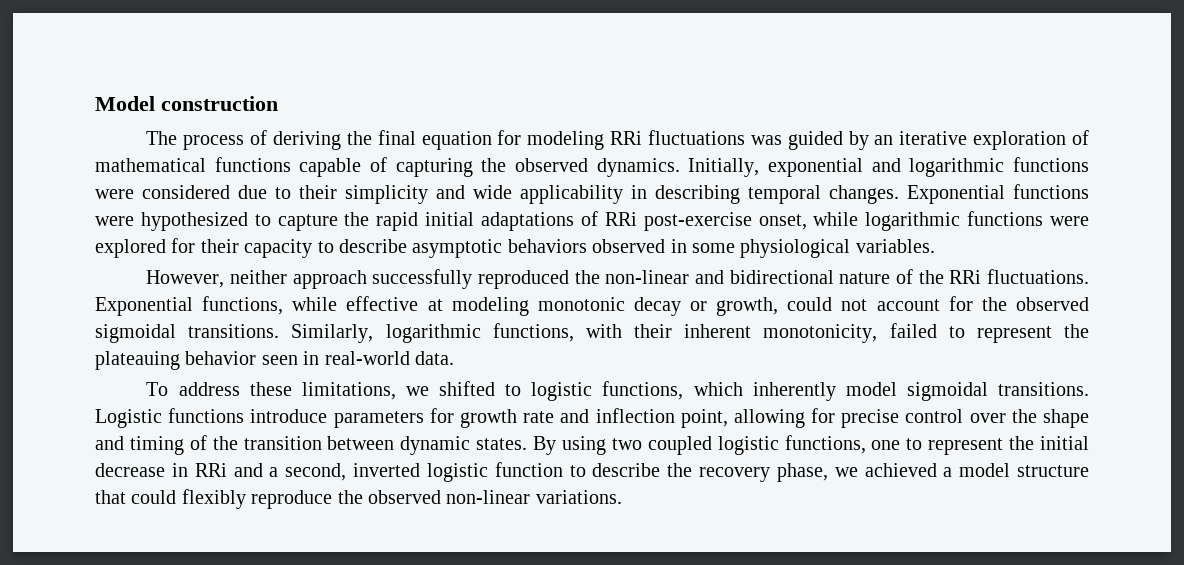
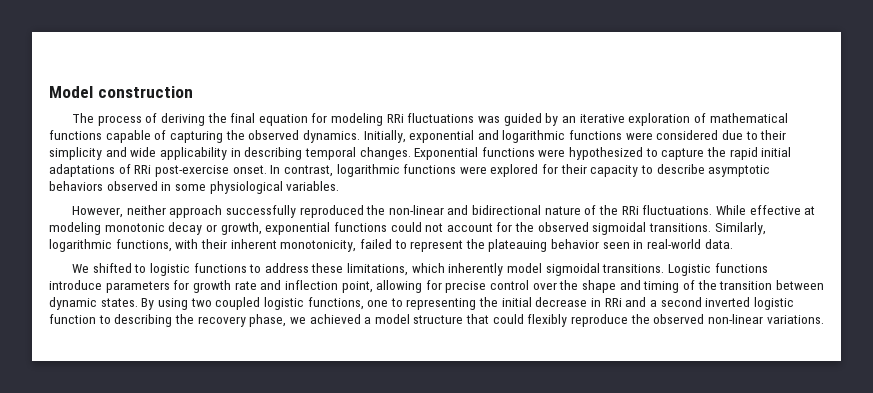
[758,212,859,230] onset, while -> [232,165,333,177] onset. In contrast,
[95,296,338,316] Exponential functions, while -> [715,205,746,215] While
(779, 306) none -> [265,222,387,235] exponential functions
[146,381,684,401] To address these limitations, we shifted to logistic functions, -> [71,263,409,276] We shifted to logistic functions to address these limitations,
[928,438,1004,455] represent -> [406,298,477,310] representing
[285,463,347,481] second, -> [660,297,702,307] second
[592,463,661,477] describe -> [114,314,173,327] describing

